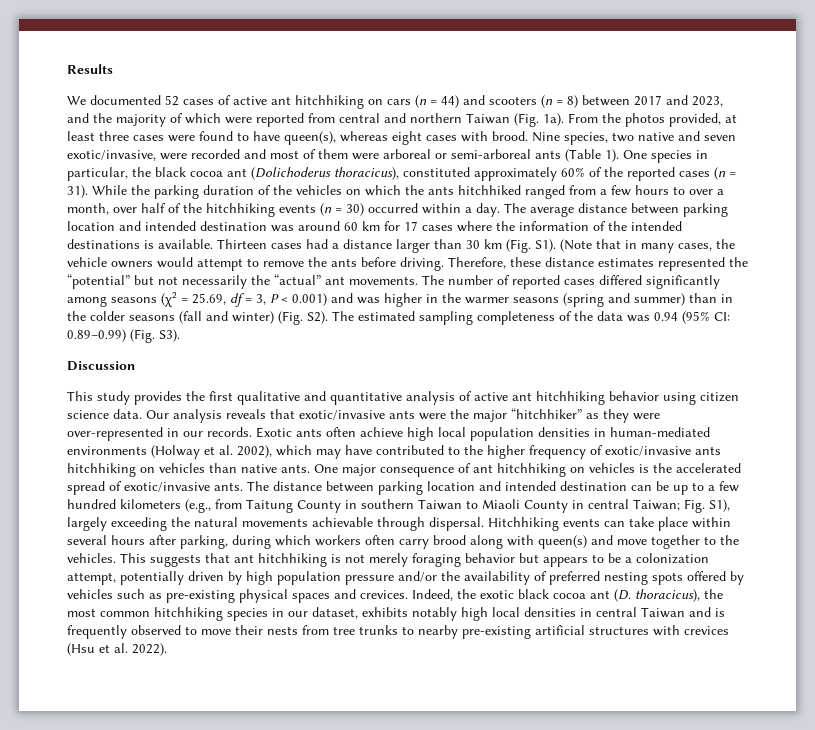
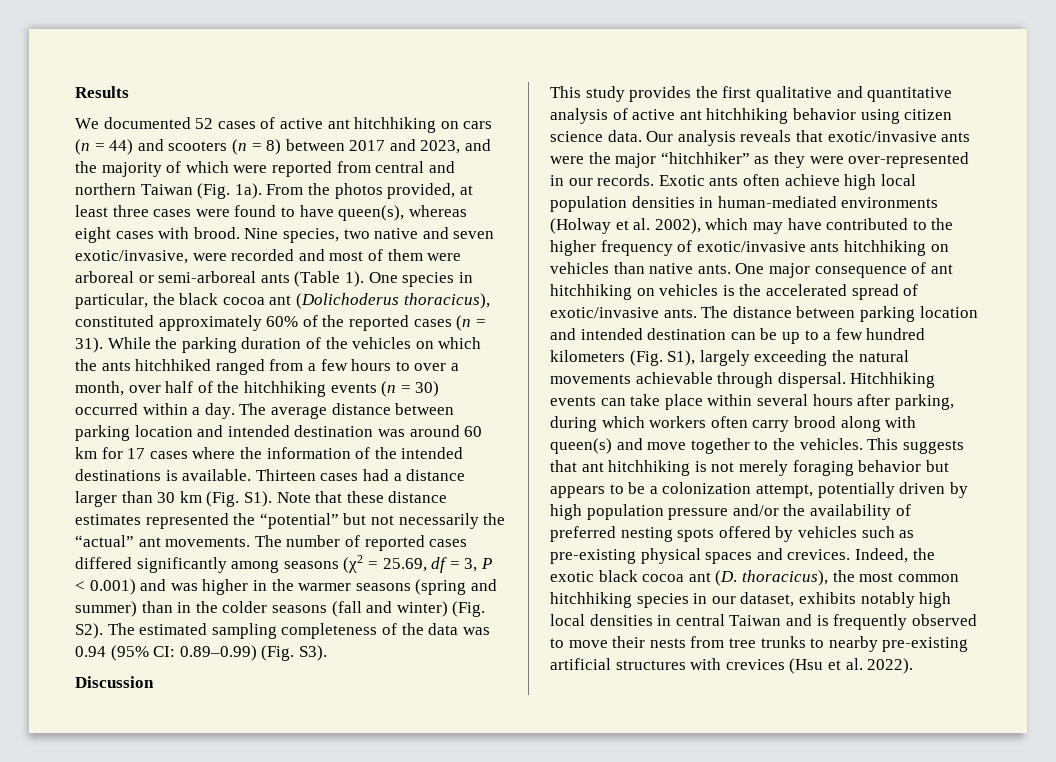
[560,239,735,253] [67,257,506,271] (Note that in many cases, the vehicle owners would attempt to remove the ants before driving. Therefore, -> [276,491,343,503] Note that
[185,499,705,513] (e.g., from Taitung County in southern Taiwan to Miaoli County in central Taiwan; Fig. -> [629,350,663,366] (Fig.

